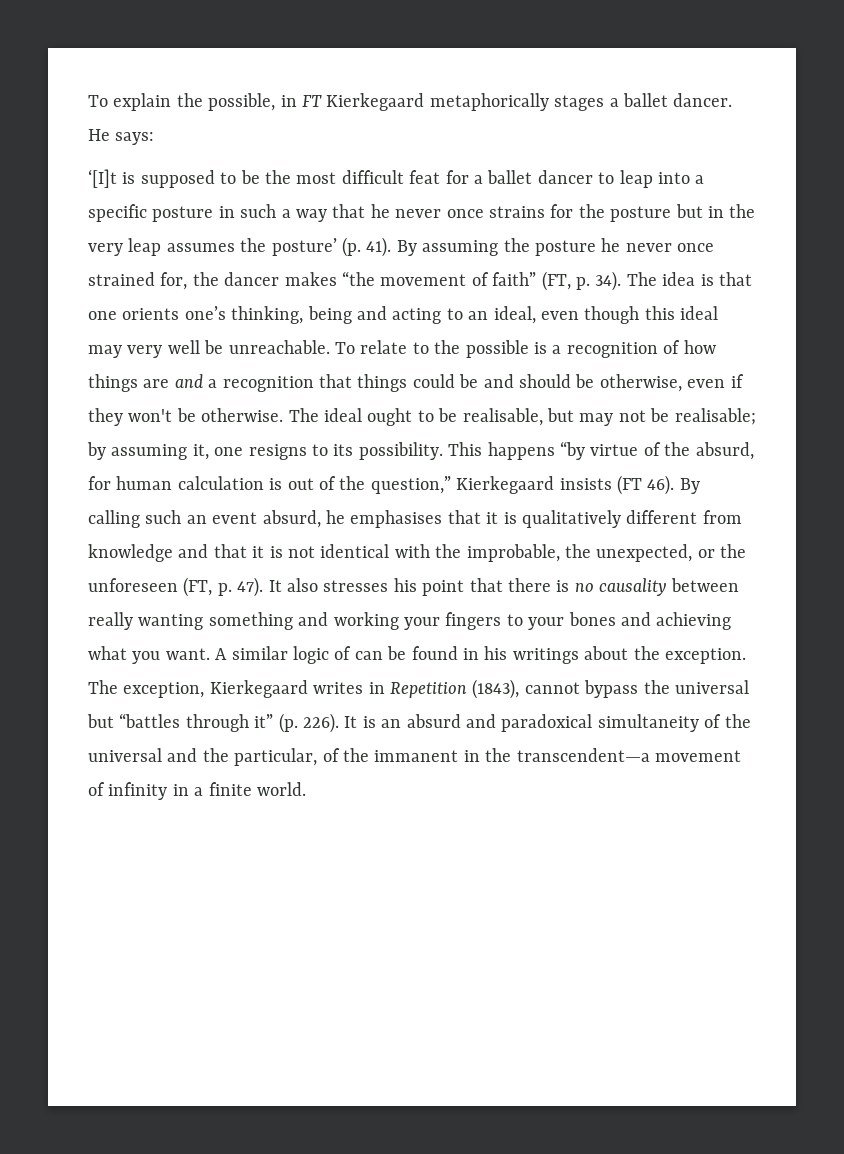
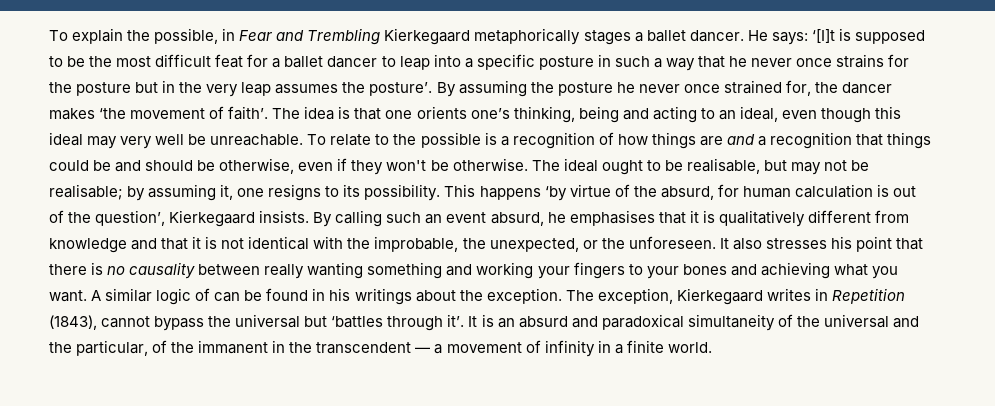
[302,95,322,107] FT -> [239,28,381,45] Fear and Trembling
(155, 138) // -> (808, 38) none
[271,237,392,257] posture’ (p. 41). -> [369,82,433,96] posture’.
[342,271,622,291] “the movement of faith” (FT, p. 34). -> [99,106,269,120] ‘the movement of faith’.
[560,441,585,460] “by -> [544,186,567,201] ‘by
[370,475,675,495] question,” Kierkegaard insists (FT 46). -> [95,210,310,227] question’, Kierkegaard insists.
[88,577,264,597] unforeseen (FT, p. 47). -> [628,236,716,249] unforeseen.
[119,713,339,733] “battles through it” (p. 226). -> [331,314,465,331] ‘battles through it’.
[516,748,650,762] transcendent—a -> [316,342,443,354] transcendent — a

